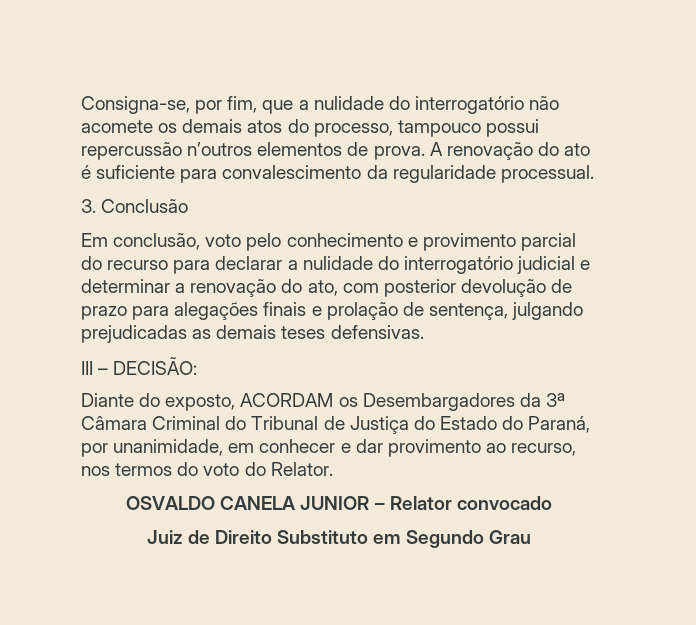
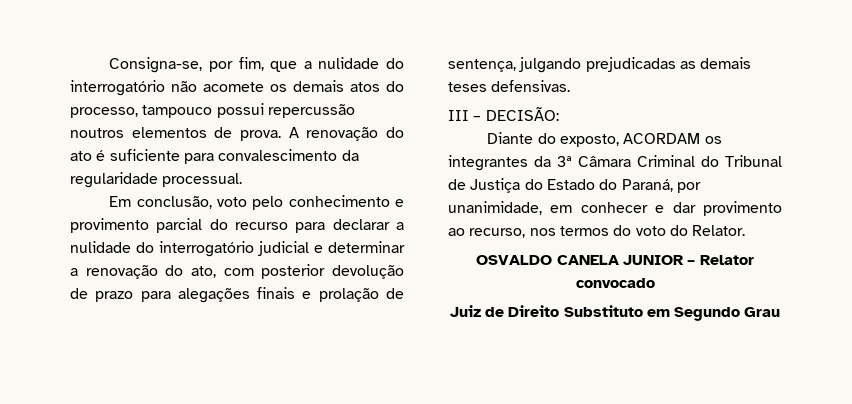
[187,142,253,156] n’outros -> [70,128,124,138] noutros
[81,199,189,213] // 3. Conclusão -> (243, 180) none
[362,393,515,411] Desembargadores -> [448,155,528,171] integrantes

